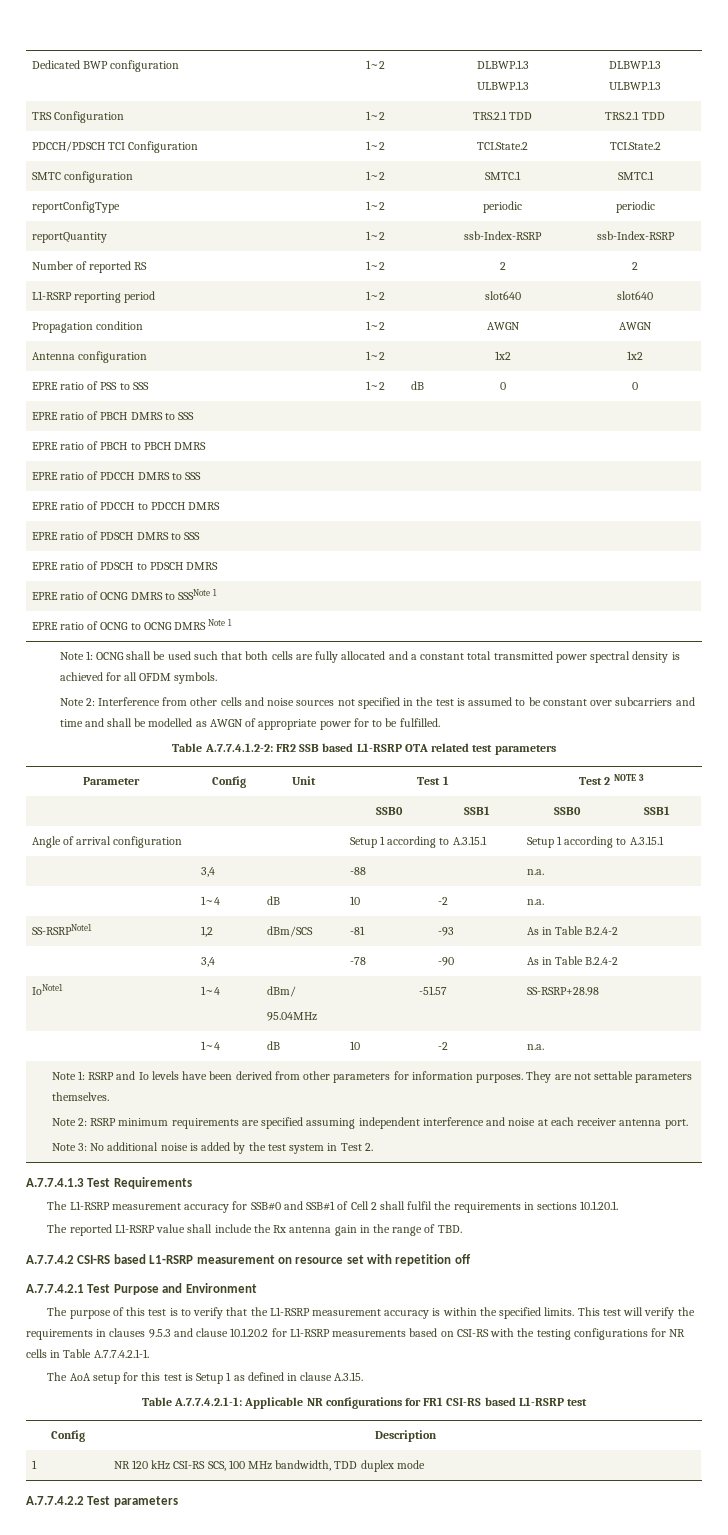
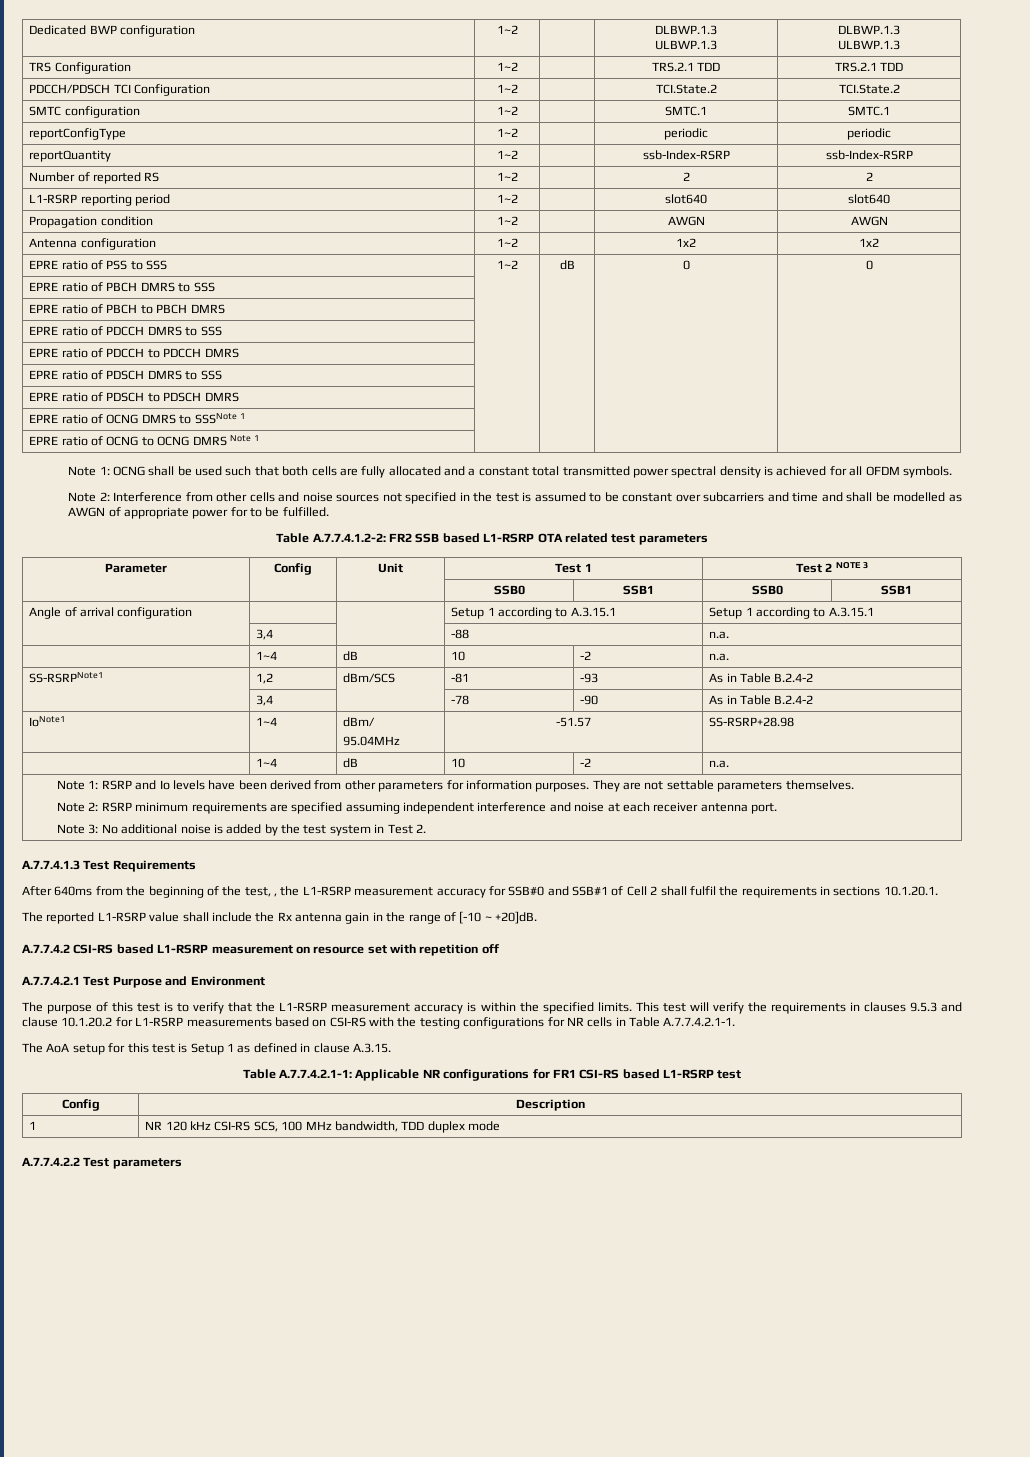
[47,1201,68,1210] The -> [22,886,300,898] After 640ms from the beginning of the test, , the
[437,1225,462,1233] TBD. -> [459,911,537,924] [-10 ~ +20]dB.

